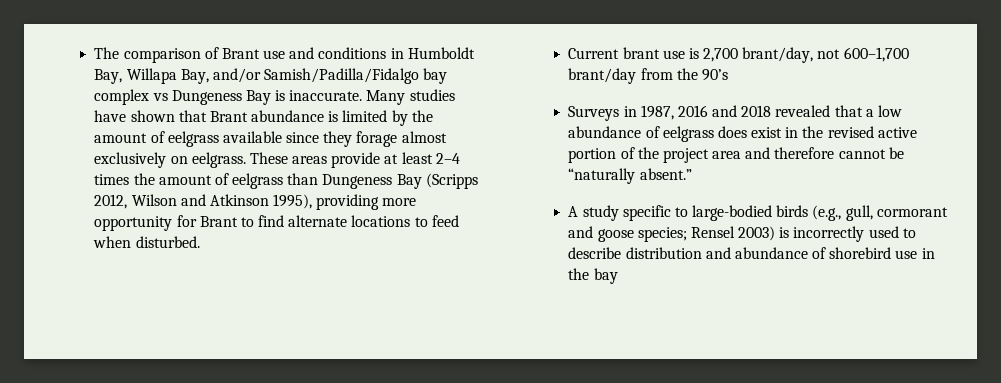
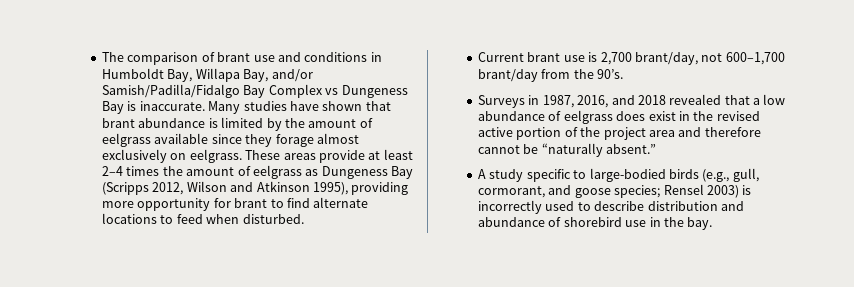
[221,48,260,59] Brant -> [217,52,251,62] brant
[423,68,448,84] [94,89,150,105] bay complex -> [243,84,323,98] Bay Complex
[209,111,248,122] Brant -> [102,118,136,128] brant
[287,173,319,185] than -> [305,169,319,176] as
[199,216,238,227] Brant -> [234,198,268,208] brant
[701,69,728,81] 90’s -> [597,69,624,79] 90’s.
[677,105,708,117] 2016 -> [577,95,609,108] 2016,
[876,207,948,217] cormorant -> [478,186,546,198] cormorant,
[593,268,618,284] bay -> [687,217,713,230] bay.

